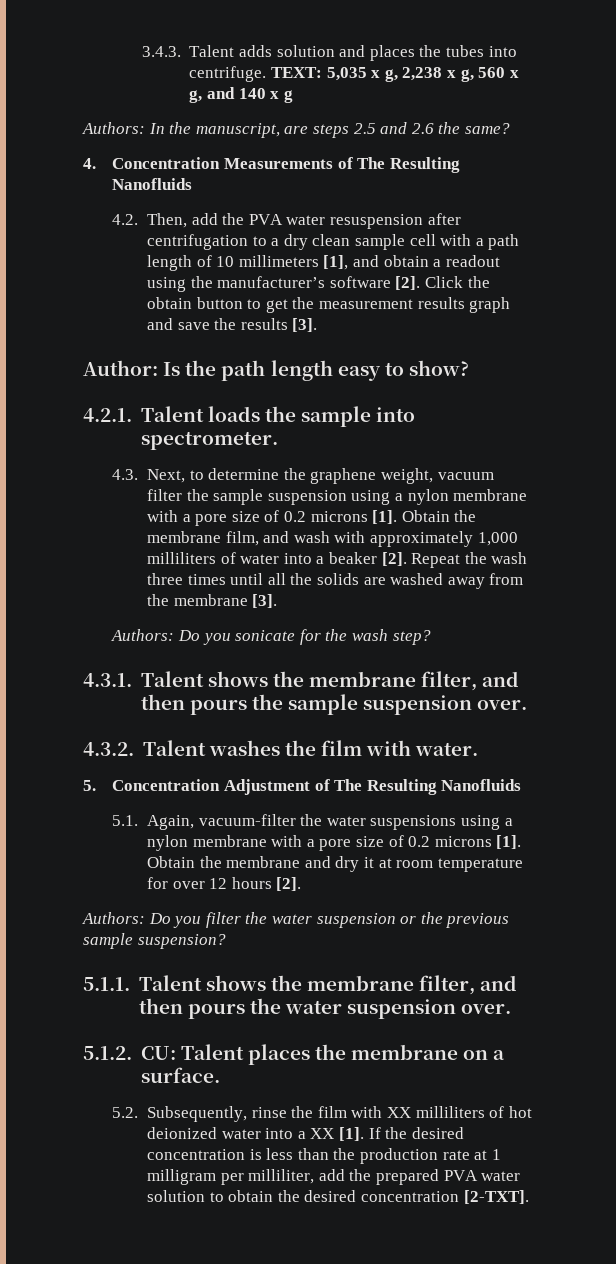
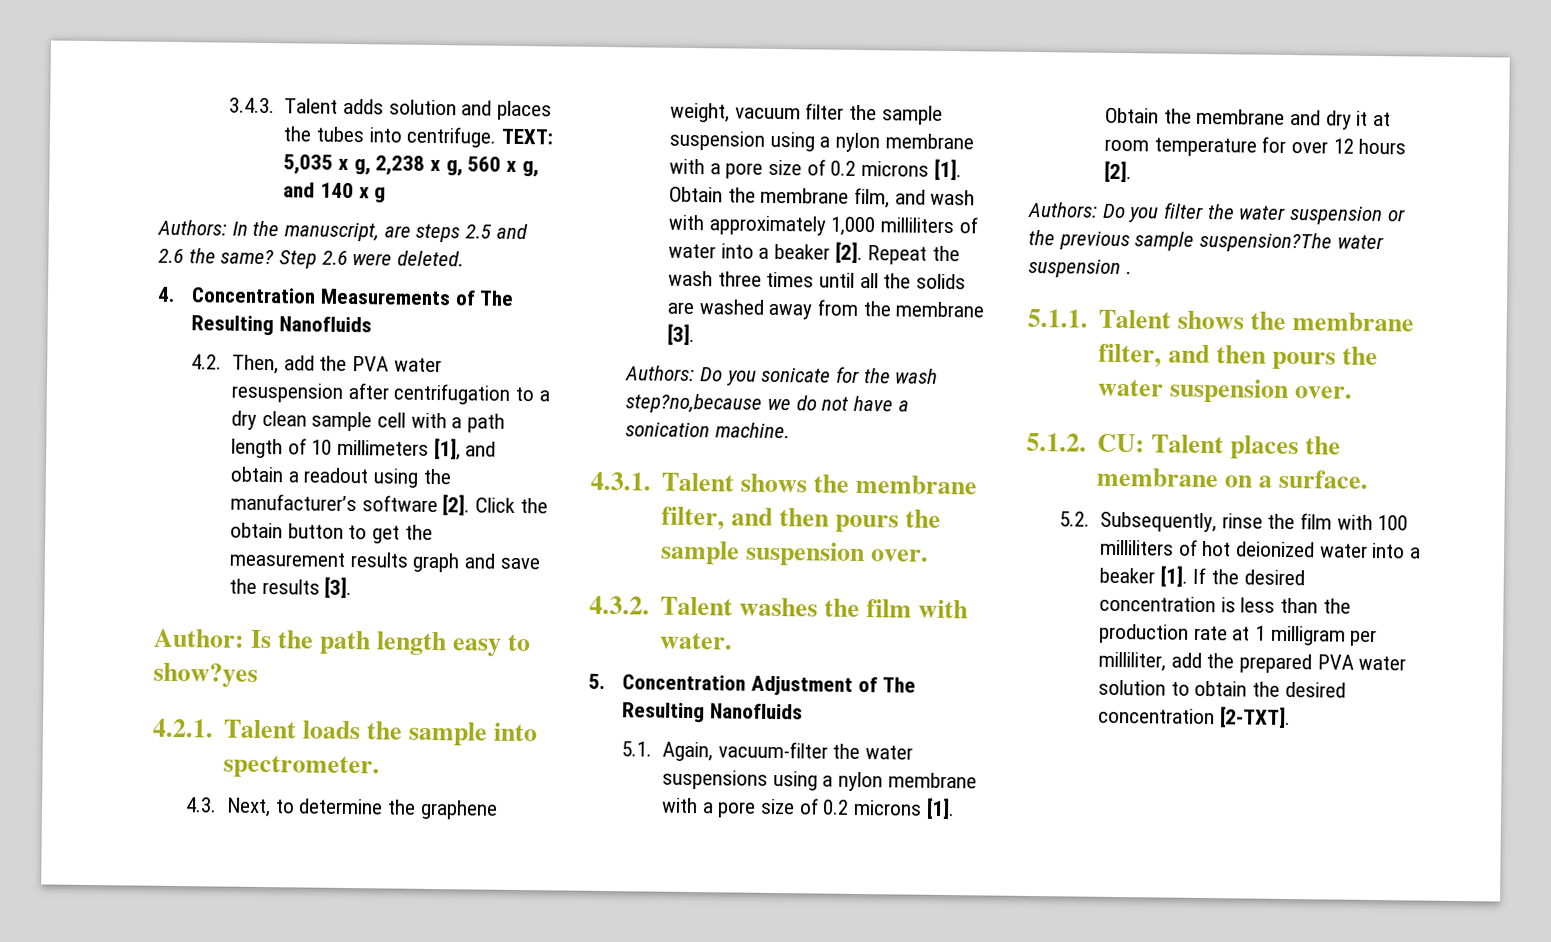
(510, 128) none -> [279,250,465,269] Step 2.6 were deleted.
[408,360,469,376] show? -> [153,662,258,688] show?yes
[392,630,431,645] step? -> [625,393,909,414] [625,421,791,439] step?no,because we do not have a sonication machine.
[137,934,226,949] suspension? -> [1199,231,1384,253] [1028,257,1132,279] suspension?The water suspension .
[386,1107,411,1118] XX -> [1377,515,1409,531] 100
[310,1128,335,1139] XX -> [1098,567,1155,584] beaker

